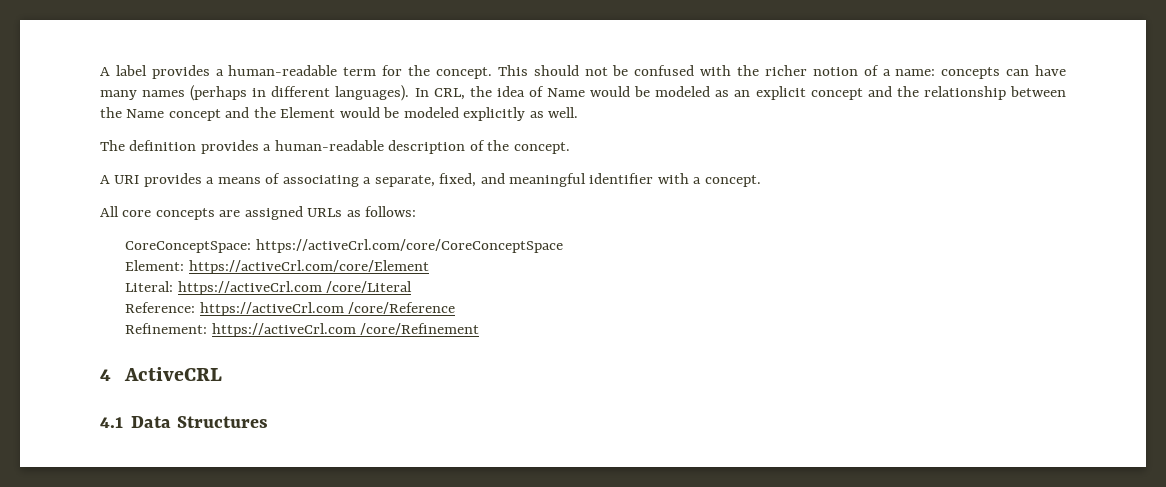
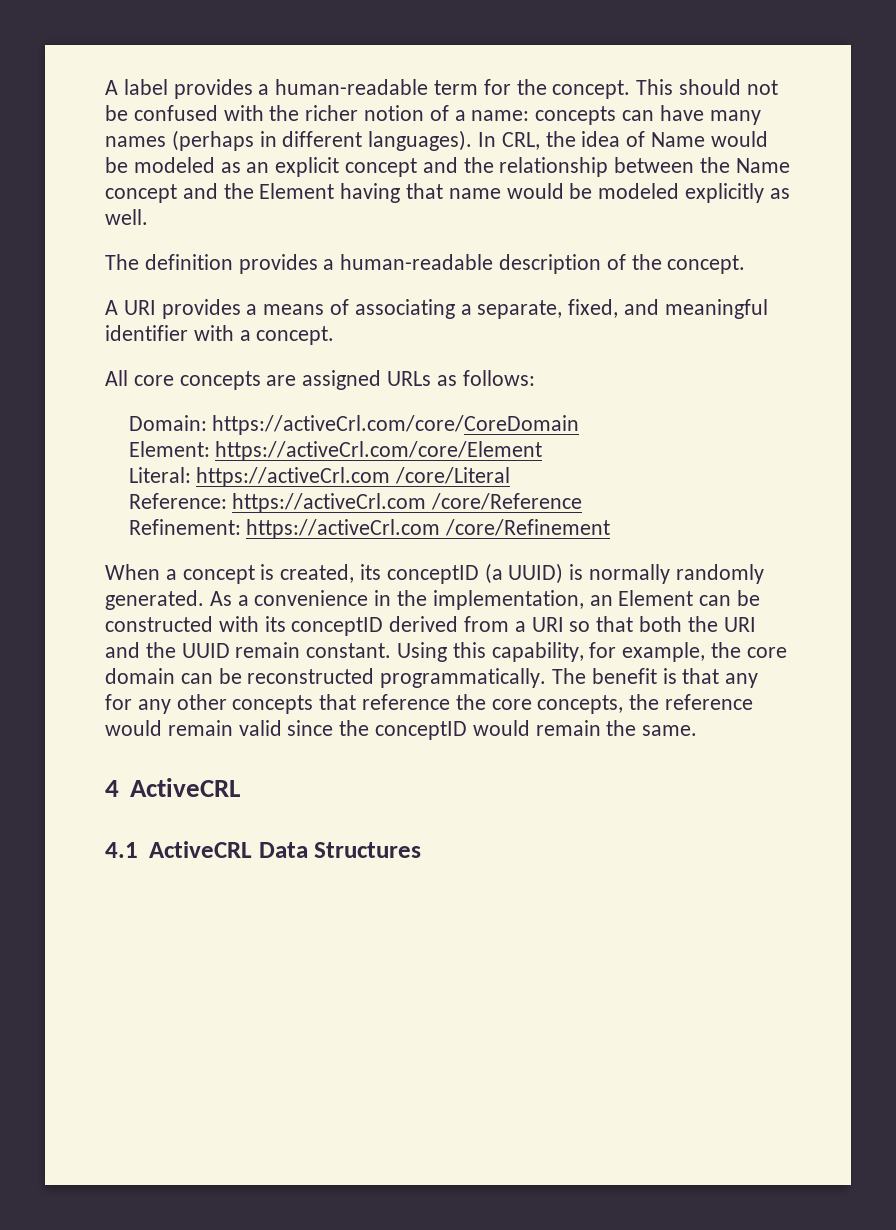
(336, 112) none -> [340,183,501,203] having that name
[125,239,563,253] CoreConceptSpace: https://activeCrl.com/core/CoreConceptSpace -> [128,415,580,435] Domain: https://activeCrl.com/core/CoreDomain
(480, 329) none -> [105,563,764,584] [105,590,761,610] [105,616,756,636] [105,642,787,662] [105,668,759,688] [105,694,754,714] [105,720,698,740] // When a concept is created, its conceptID (a UUID) is normally randomly generated. As a convenience in the implementation, an Element can be constructed with its conceptID derived from a URI so that both the URI and the UUID remain constant. Using this capability, for example, the core domain can be reconstructed programmatically. The benefit is that any for any other concepts that reference the core concepts, the reference would remain valid since the conceptID would remain the same.
(123, 422) none -> [148,841,252,858] ActiveCRL

